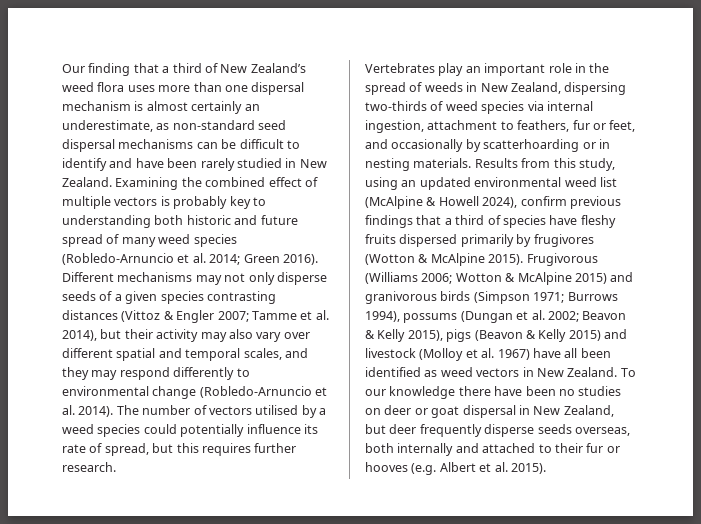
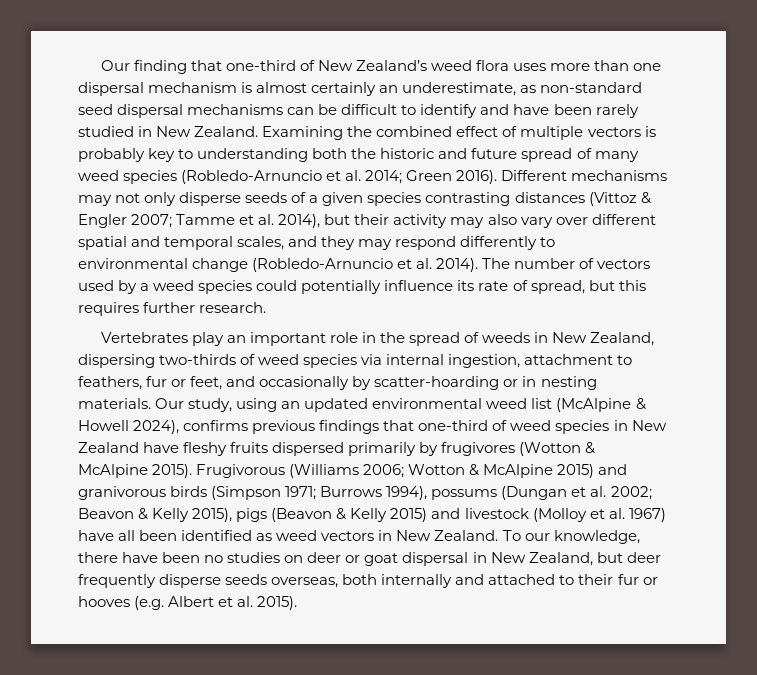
[162,63,202,73] a third -> [225,60,296,71] one-third
(184, 220) none -> [351,148,377,159] the
[255,405,299,415] utilised -> [78,280,114,291] used
[483,139,580,152] scatterhoarding -> [374,376,500,390] scatter-hoarding
[474,158,576,168] Results from this -> [155,398,185,409] Our
[520,196,567,206] confirm -> [183,420,249,431] confirms
[444,215,546,228] a third of species -> [418,420,667,434] [78,442,139,453] one-third of weed species in New Zealand
[389,386,456,399] knowledge -> [553,530,640,544] knowledge,

